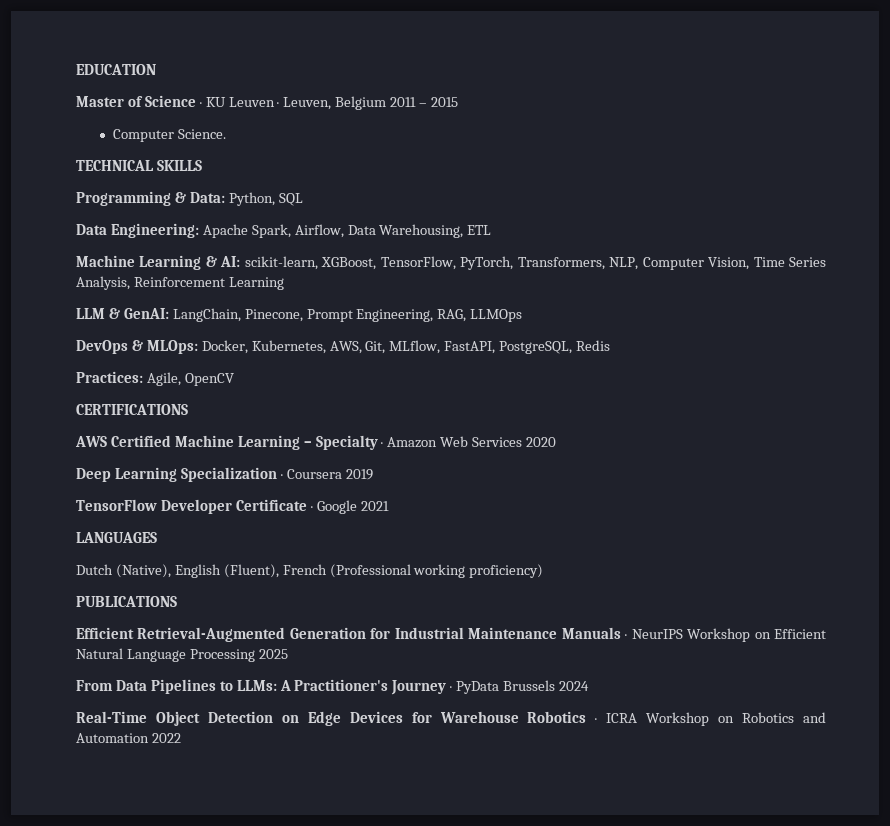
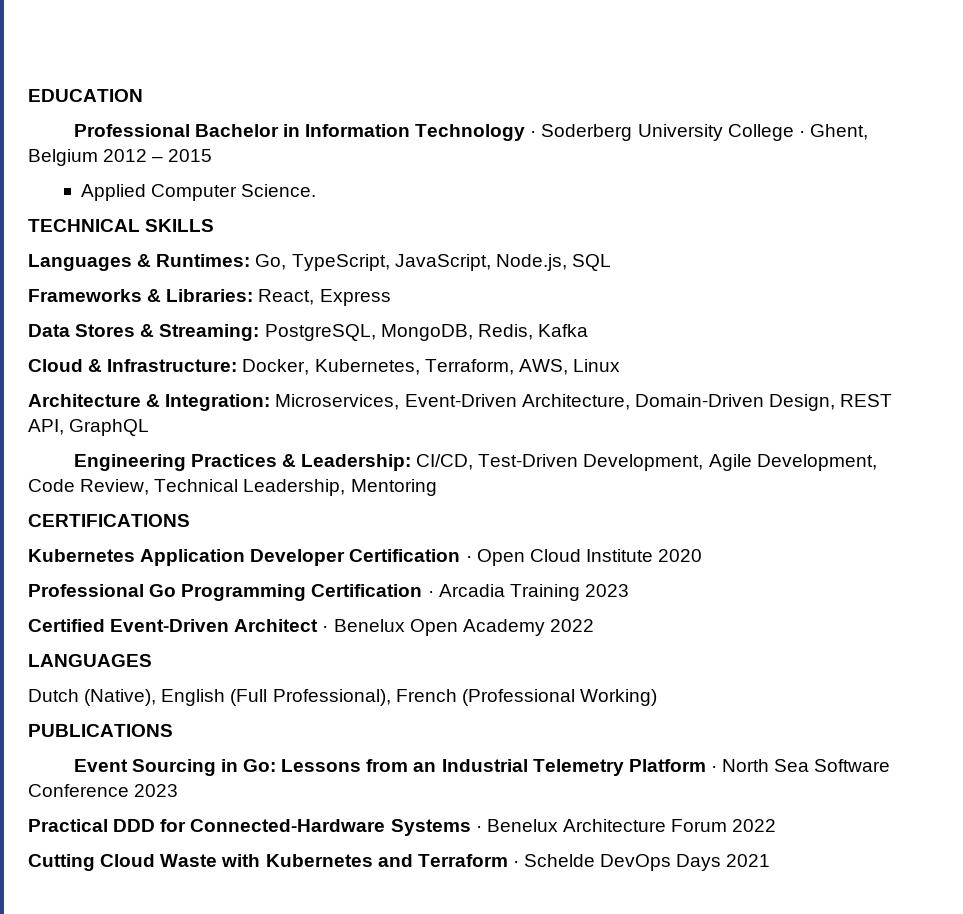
[76,95,417,110] Master of Science · KU Leuven · Leuven, Belgium 2011 -> [73,124,868,141] [28,149,148,166] Professional Bachelor in Information Technology · Soderberg University College · Ghent, Belgium 2012
(459, 102) none -> [80,184,146,201] Applied
[76,191,303,206] [76,223,492,238] [76,255,826,270] [76,276,284,290] [76,308,523,322] [76,340,611,354] [76,371,234,386] [76,404,188,415] [75,435,557,450] [76,467,373,482] [76,499,389,514] [76,532,157,543] [76,564,544,578] [76,596,177,607] [76,627,827,642] [76,648,288,662] [76,679,590,695] [76,711,827,726] [76,733,181,743] Programming & Data: Python, SQL // Data Engineering: Apache Spark, Airflow, Data Warehousing, ETL // Machine Learning & AI: scikit-learn, XGBoost, TensorFlow, PyTorch, Transformers, NLP, Computer Vision, Time Series Analysis, Reinforcement Learning // LLM & GenAI: LangChain, Pinecone, Prompt Engineering, RAG, LLMOps // DevOps & MLOps: Docker, Kubernetes, AWS, Git, MLflow, FastAPI, PostgreSQL, Redis // Practices: Agile, OpenCV // CERTIFICATIONS // AWS Certified Machine Learning – Specialty · Amazon Web Services 2020 // Deep Learning Specialization · Coursera 2019 // TensorFlow Developer Certificate · Google 2021 // LANGUAGES // Dutch (Native), English (Fluent), French (Professional working proficiency) // PUBLICATIONS // Efficient Retrieval-Augmented Generation for Industrial Maintenance Manuals · NeurIPS Workshop on Efficient Natural Language Processing 2025 // From Data Pipelines to LLMs: A Practitioner's Journey · PyData Brussels 2024 // Real-Time Object Detection on Edge Devices for Warehouse Robotics · ICRA Workshop on Robotics and Automation 2022 -> [28,254,611,271] [28,289,391,306] [28,324,588,341] [28,359,620,375] [28,394,893,411] [28,419,150,436] [73,454,877,471] [28,479,437,496] [28,514,190,527] [28,549,703,566] [28,584,629,601] [28,619,594,636] [28,654,152,667] [28,689,657,706] [28,724,173,737] [73,759,891,776] [28,784,179,797] [28,819,777,836] [28,854,771,871] Languages & Runtimes: Go, TypeScript, JavaScript, Node.js, SQL // Frameworks & Libraries: React, Express // Data Stores & Streaming: PostgreSQL, MongoDB, Redis, Kafka // Cloud & Infrastructure: Docker, Kubernetes, Terraform, AWS, Linux // Architecture & Integration: Microservices, Event-Driven Architecture, Domain-Driven Design, REST API, GraphQL // Engineering Practices & Leadership: CI/CD, Test-Driven Development, Agile Development, Code Review, Technical Leadership, Mentoring // CERTIFICATIONS // Kubernetes Application Developer Certification · Open Cloud Institute 2020 // Professional Go Programming Certification · Arcadia Training 2023 // Certified Event-Driven Architect · Benelux Open Academy 2022 // LANGUAGES // Dutch (Native), English (Full Professional), French (Professional Working) // PUBLICATIONS // Event Sourcing in Go: Lessons from an Industrial Telemetry Platform · North Sea Software Conference 2023 // Practical DDD for Connected-Hardware Systems · Benelux Architecture Forum 2022 // Cutting Cloud Waste with Kubernetes and Terraform · Schelde DevOps Days 2021

